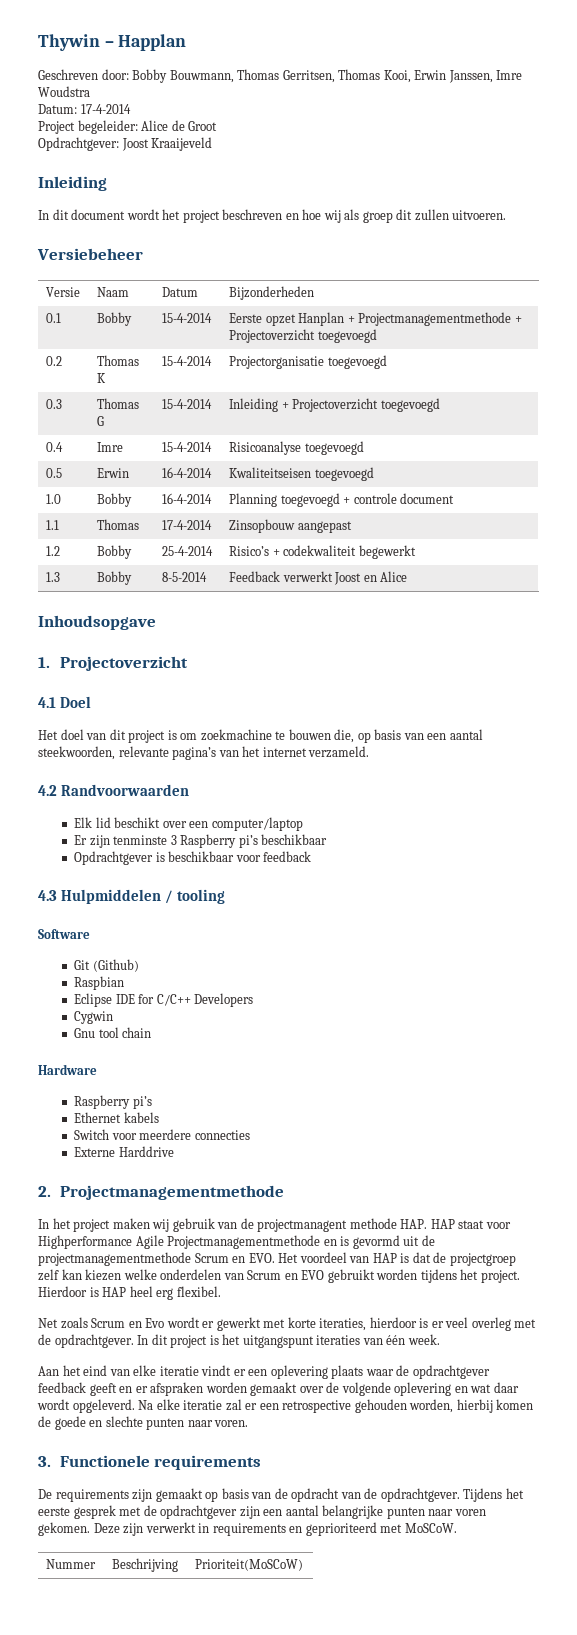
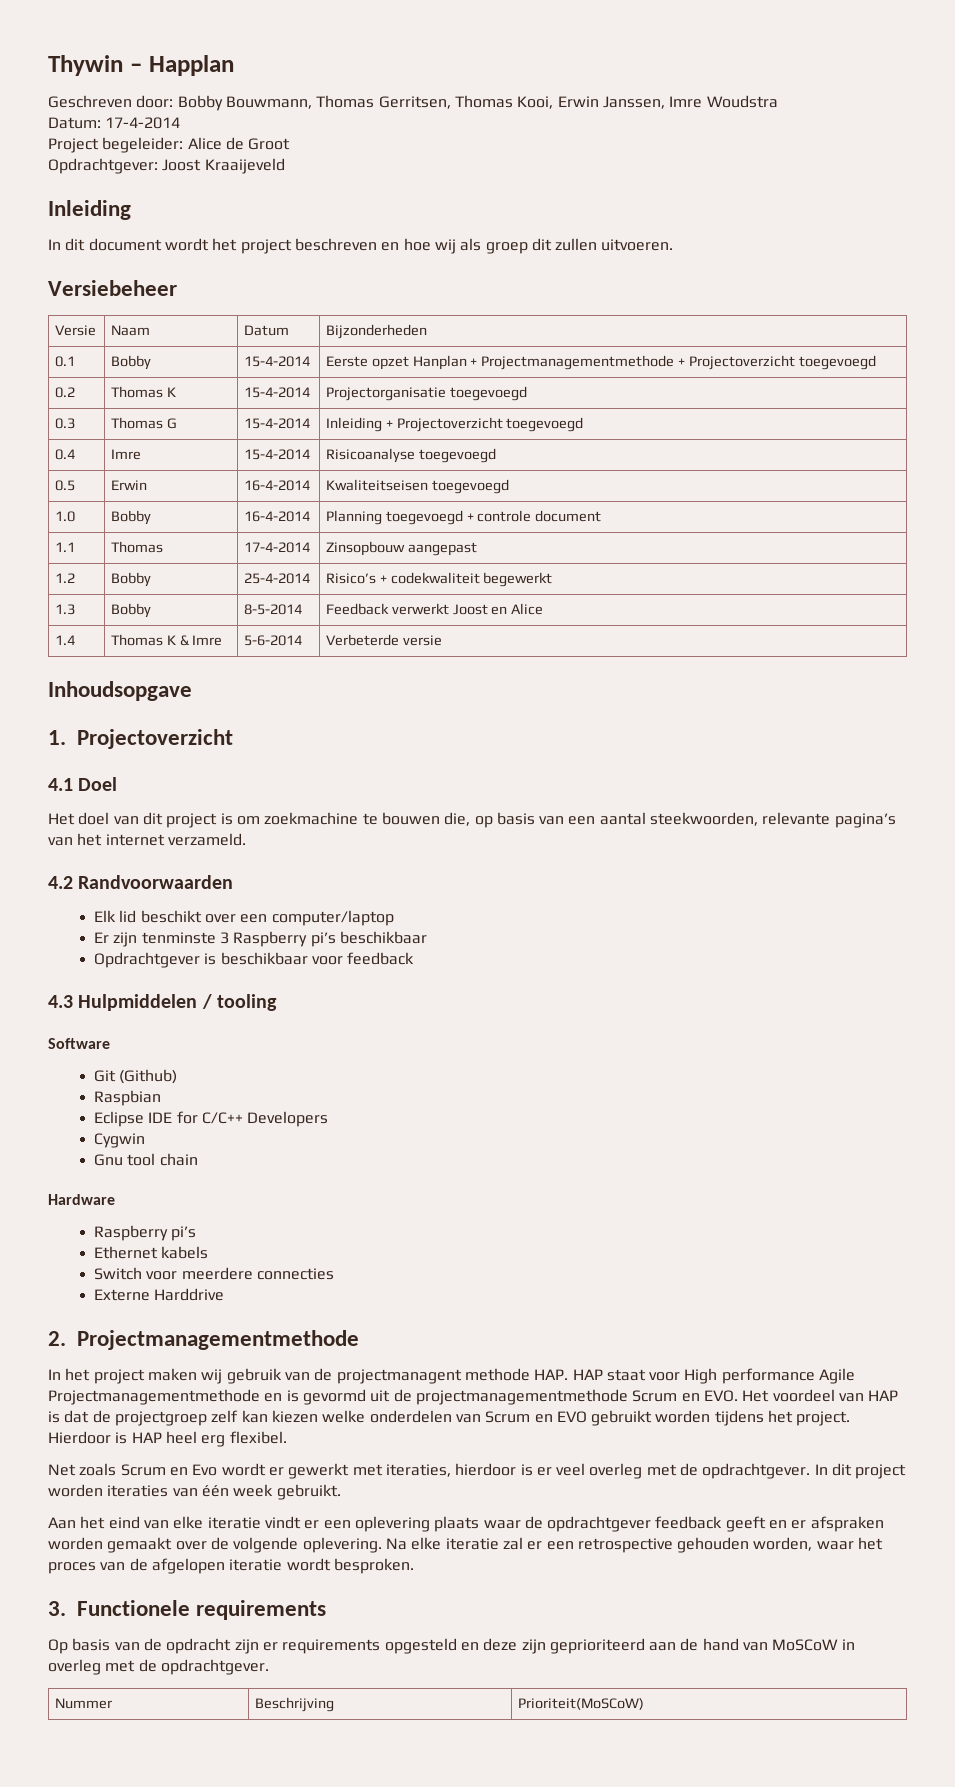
(408, 576) none -> [54,635,75,645] [110,634,223,646] [243,635,302,646] [325,634,442,646] // 1.4 | Thomas K & Imre | 5-6-2014 | Verbeterde versie
[38,1235,132,1249] Highperformance -> [684,1368,815,1384] High performance
[287,1317,316,1328] korte -> (383, 1470) none
[209,1334,314,1348] is het uitgangspunt -> [48,1484,103,1497] worden
[407,1334,440,1345] week. -> [233,1484,341,1500] week gebruikt.
[394,1382,519,1396] [37,1399,135,1413] oplevering en wat daar wordt opgeleverd. -> [302,1537,382,1553] oplevering.
[456,1399,534,1413] [38,1416,249,1430] [38,1455,262,1470] [38,1488,524,1502] [38,1505,486,1519] [38,1522,457,1536] hierbij komen de goede en slechte punten naar voren. // 3. Functionele requirements // De requirements zijn gemaakt op basis van de opdracht van de opdrachtgever. Tijdens het eerste gesprek met de opdrachtgever zijn een aantal belangrijke punten naar voren gekomen. Deze zijn verwerkt in requirements en geprioriteerd met MoSCoW. -> [816,1537,884,1550] [48,1558,414,1574] [48,1600,326,1620] [48,1638,855,1654] [48,1659,269,1675] waar het proces van de afgelopen iteratie wordt besproken. // 3. Functionele requirements // Op basis van de opdracht zijn er requirements opgesteld en deze zijn geprioriteerd aan de hand van MoSCoW in overleg met de opdrachtgever.

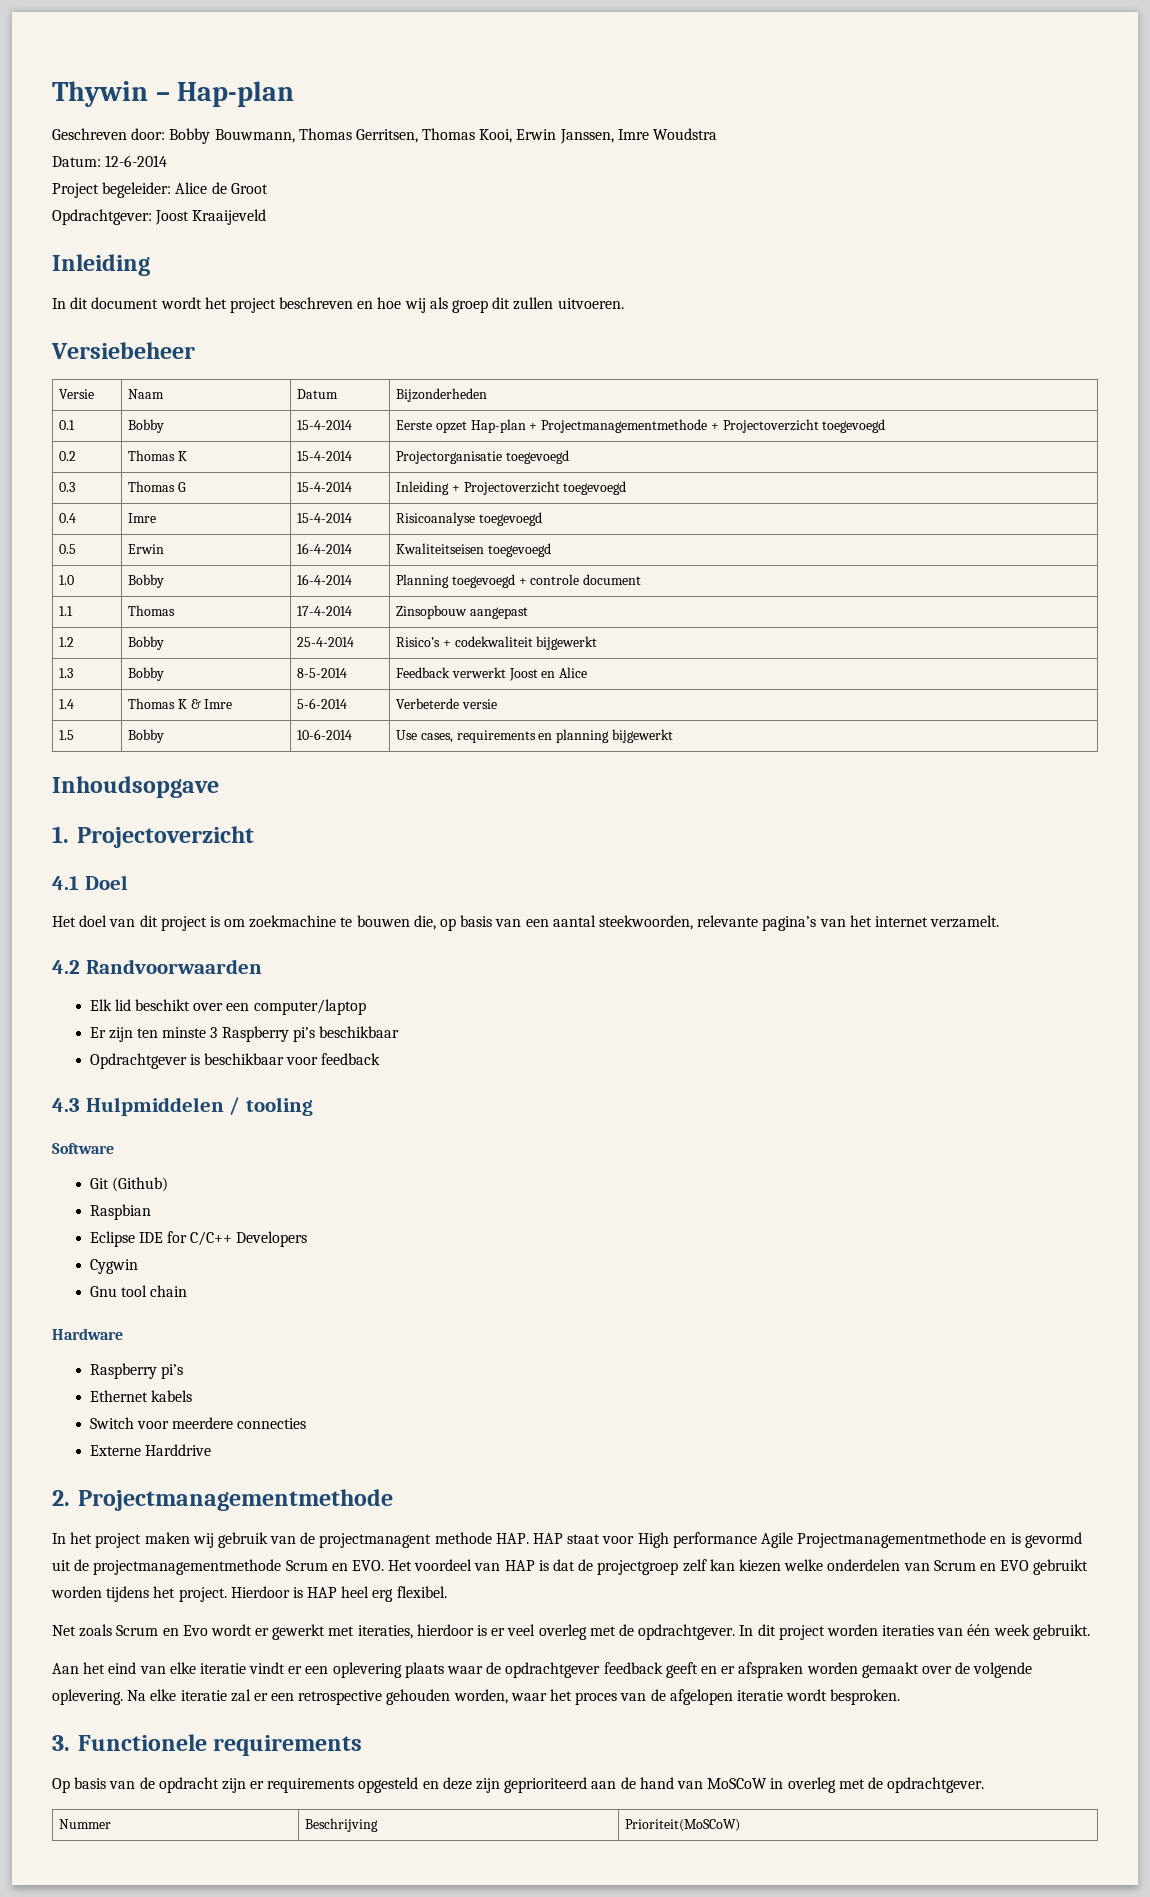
[148,55,234,76] Happlan -> [177,81,295,107] Hap-plan
[105,117,181,129] 17-4-2014 -> [105,155,168,167] 12-6-2014
[412,355,467,370] Hanplan -> [470,419,526,433] Hap-plan
[483,572,553,587] begewerkt -> [536,636,598,650] bijgewerkt
(442, 640) none -> [58,730,74,740] [127,729,164,743] [296,729,352,740] [395,729,673,743] // 1.5 | Bobby | 10-6-2014 | Use cases, requirements en planning bijgewerkt
[167,833,246,846] verzameld. -> [930,915,1000,928] verzamelt.
[141,932,216,944] tenminste -> [136,1027,207,1038] ten minste

